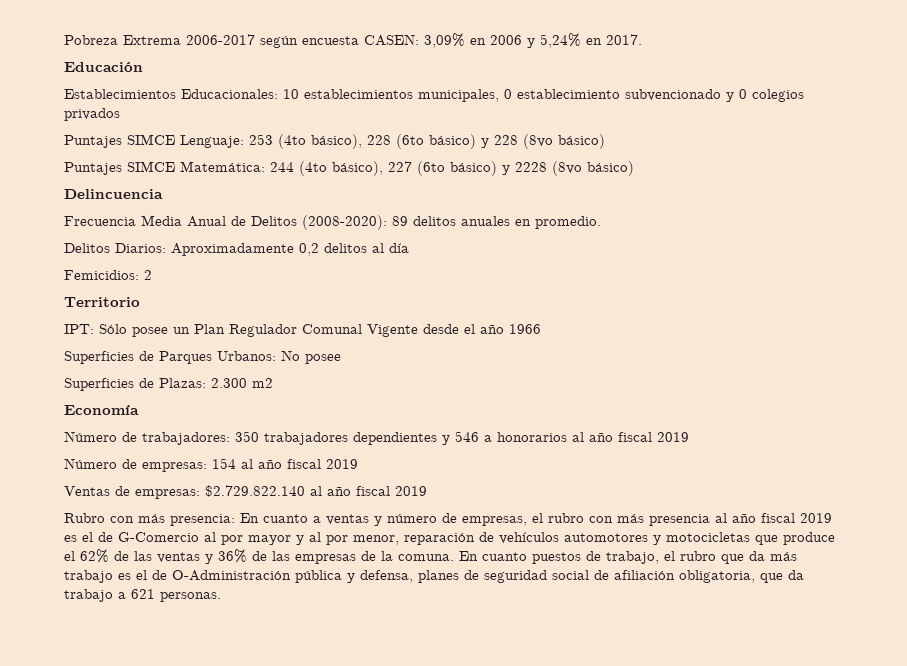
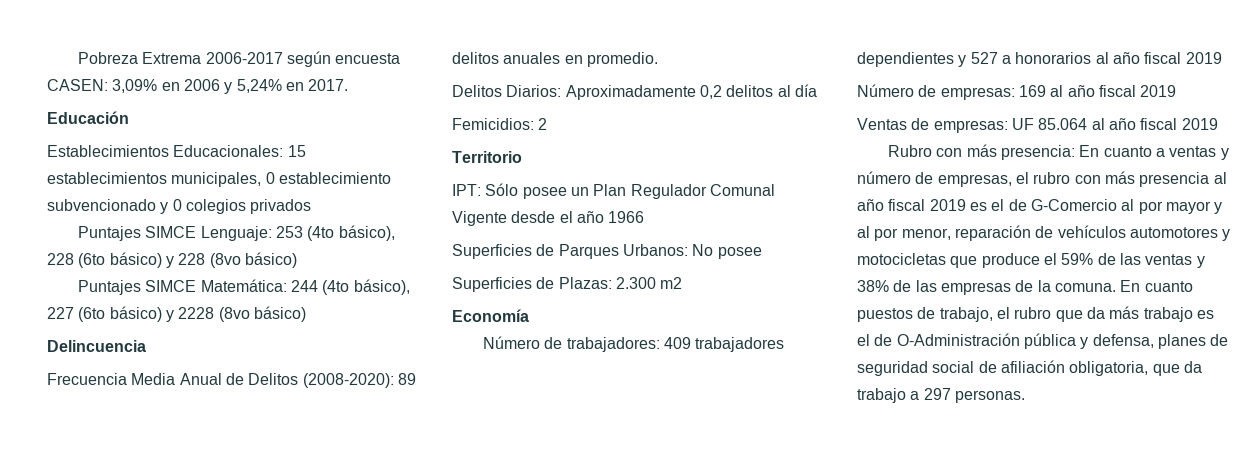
[283,89,299,99] 10 -> [287,145,306,157] 15
[235,431,259,442] 350 -> [664,337,692,349] 409
[455,431,479,442] 546 -> [970,52,998,64] 527
[212,458,236,469] 154 -> [1018,85,1046,97] 169
[205,485,305,497] $2.729.822.140 -> [1011,118,1088,130] UF 85.064
[80,549,109,563] 62% -> [1061,253,1094,265] 59%
[218,549,247,563] 36% -> [857,280,889,292] 38%
[131,589,155,599] 621 -> [923,388,951,400] 297

